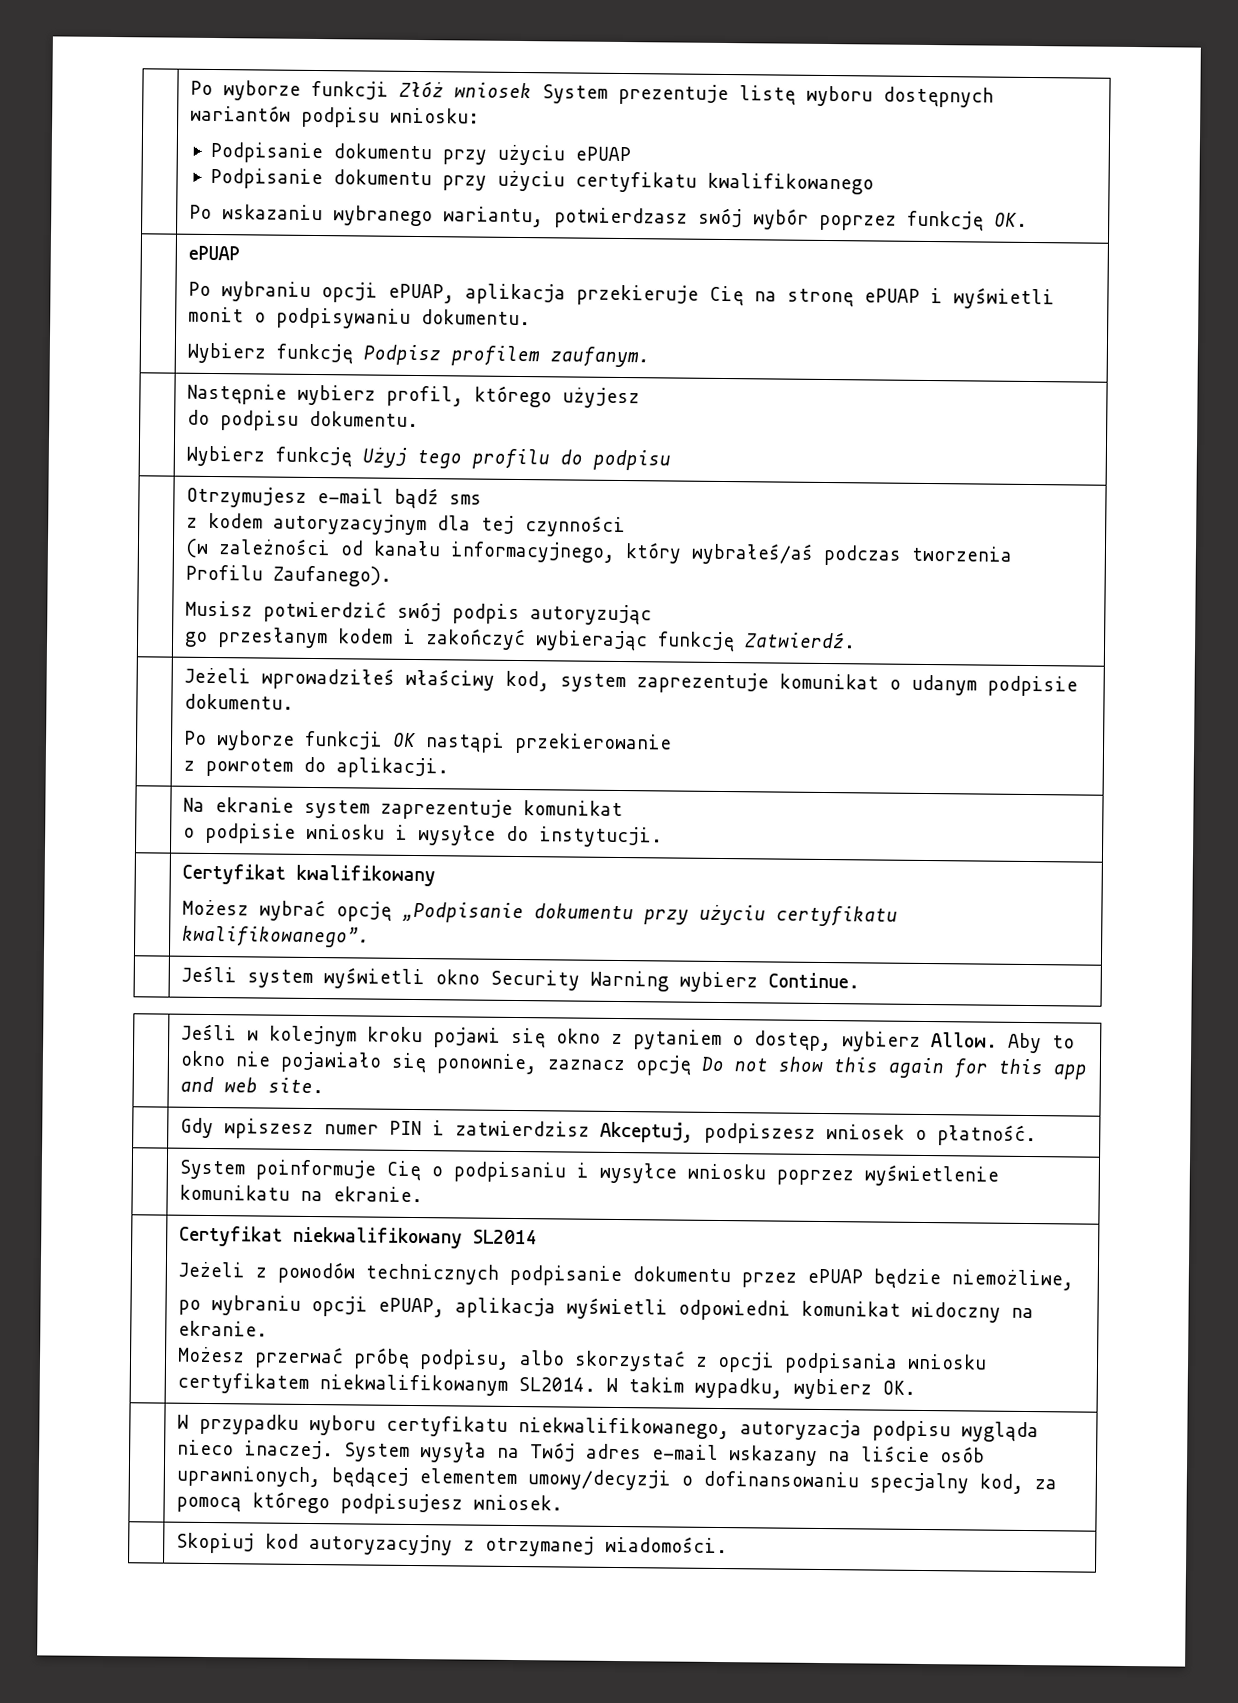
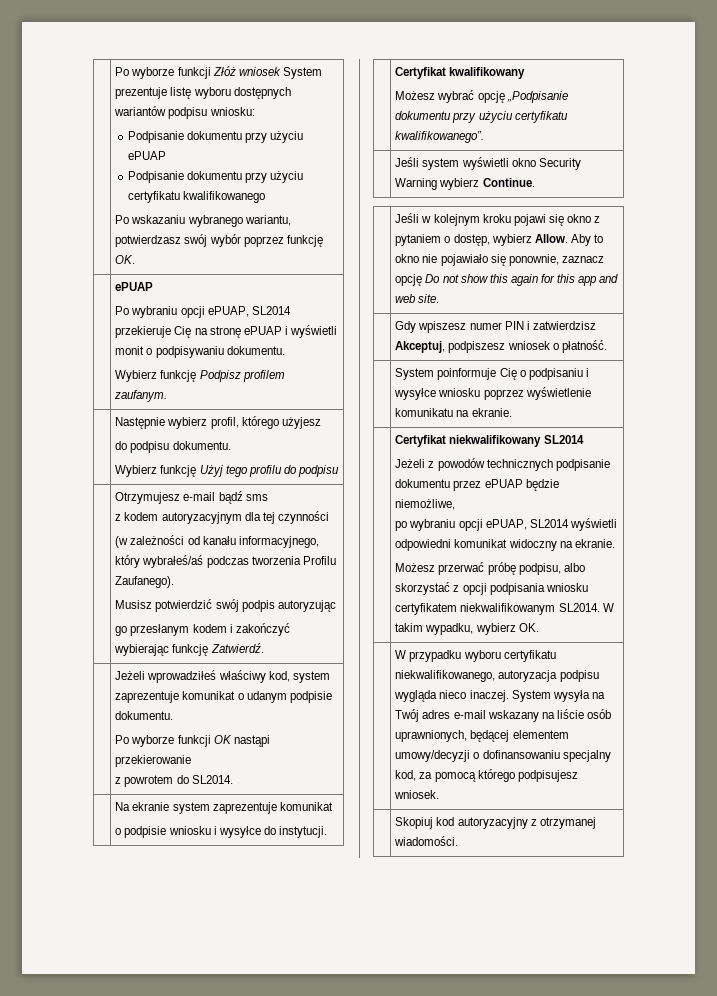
[464,283,566,305] aplikacja -> [251,306,291,315] SL2014
[335,757,449,779] aplikacji. -> [191,775,233,784] SL2014.
[454,1297,556,1319] aplikacja -> [529,519,569,528] SL2014

